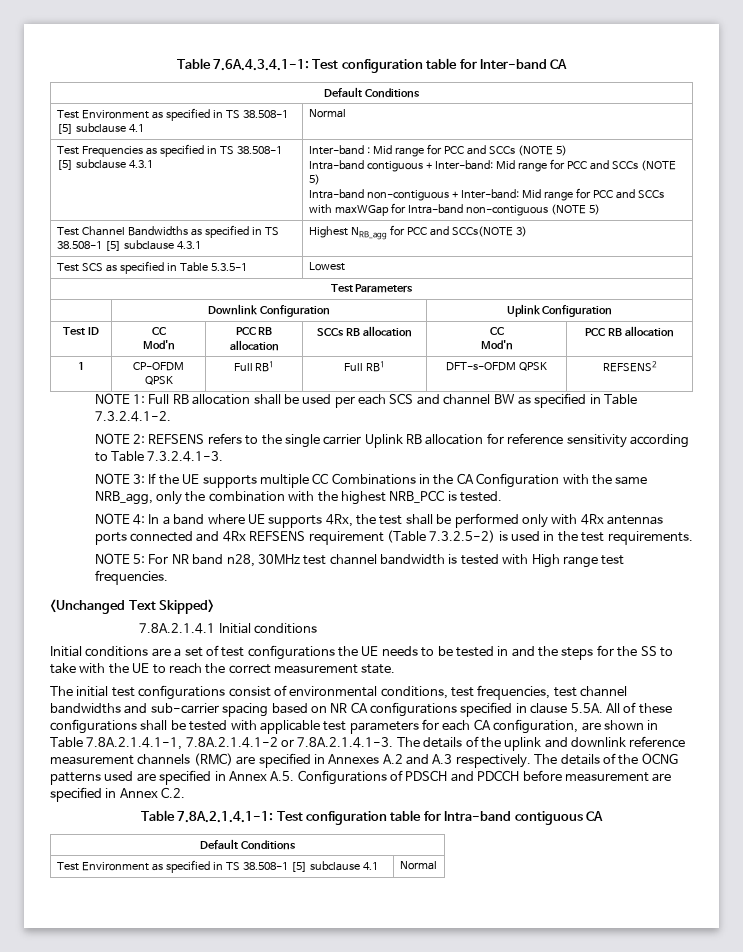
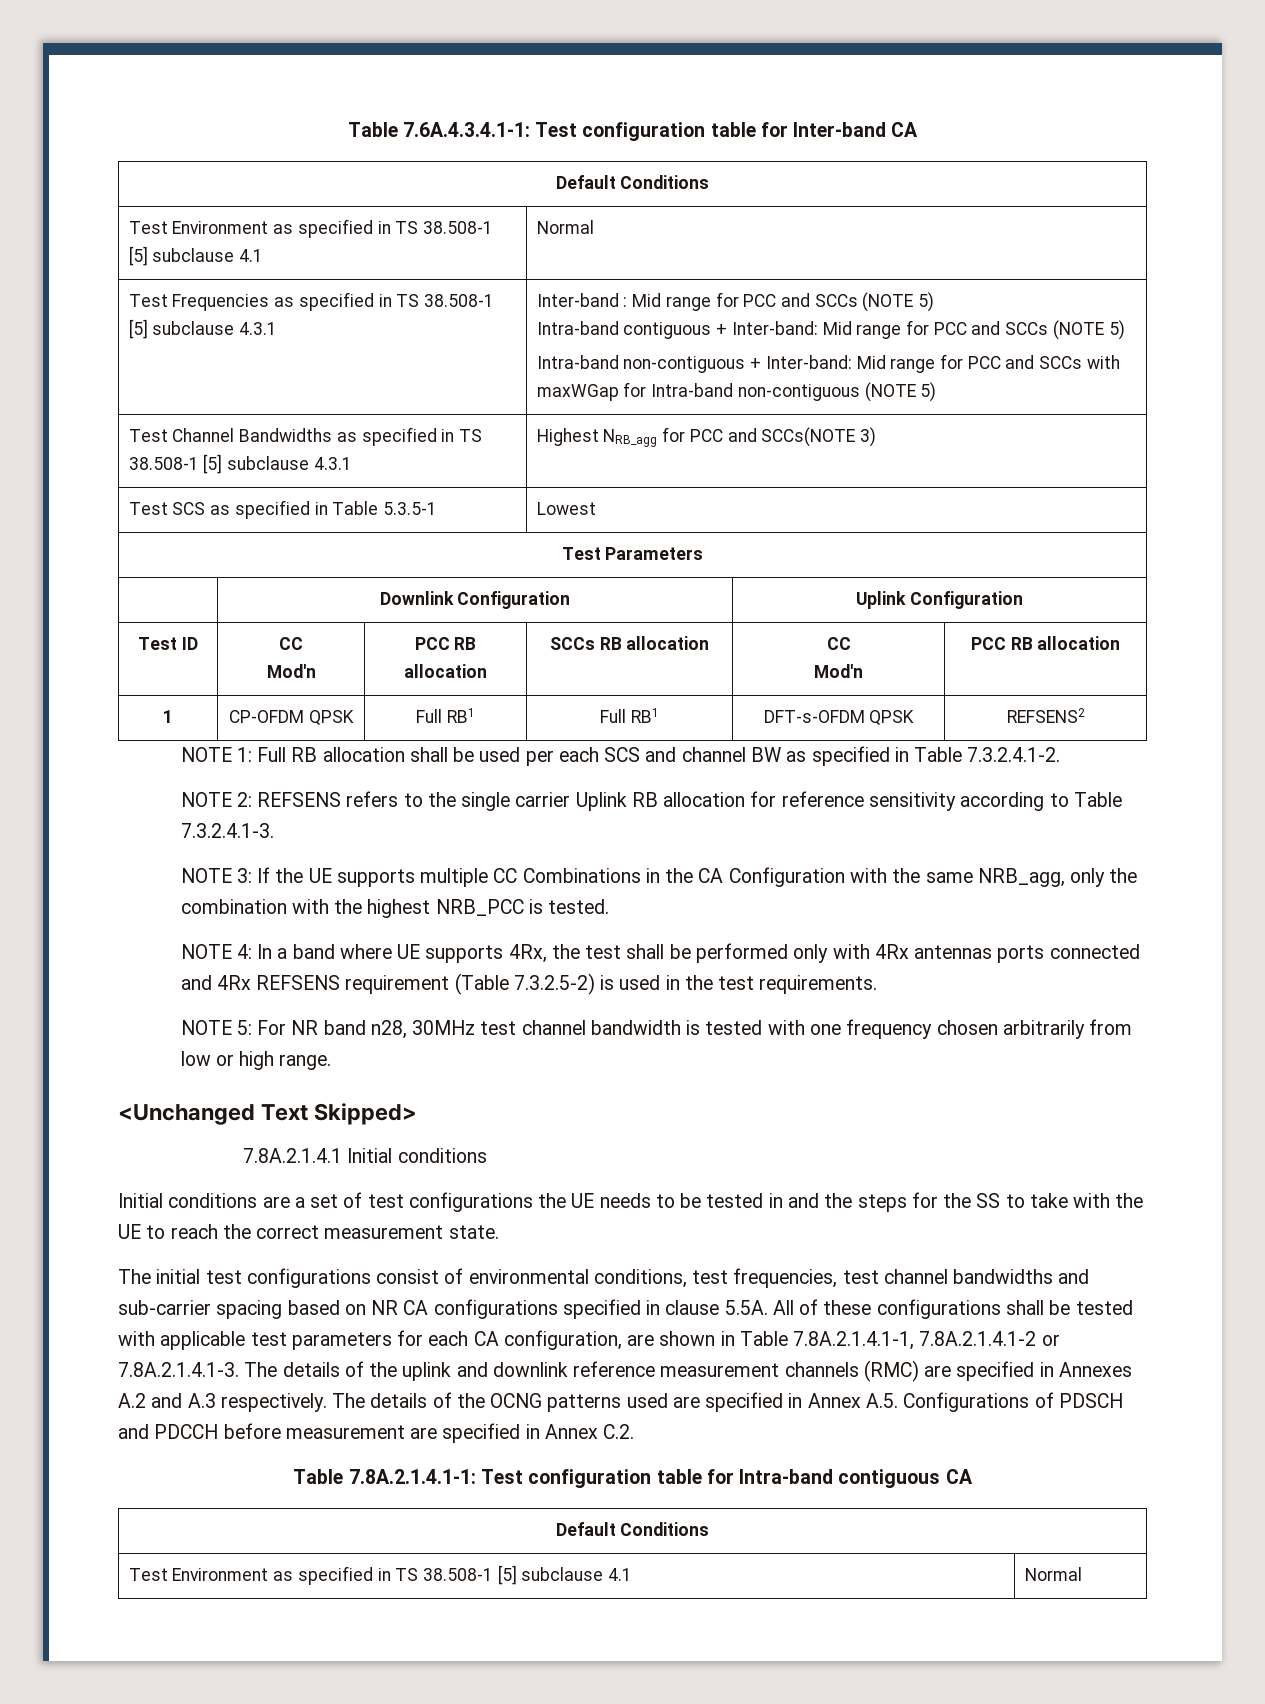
[531,554,625,568] [94,570,168,585] High range test frequencies. -> [809,1019,1133,1039] [180,1051,332,1070] one frequency chosen arbitrarily from low or high range.

